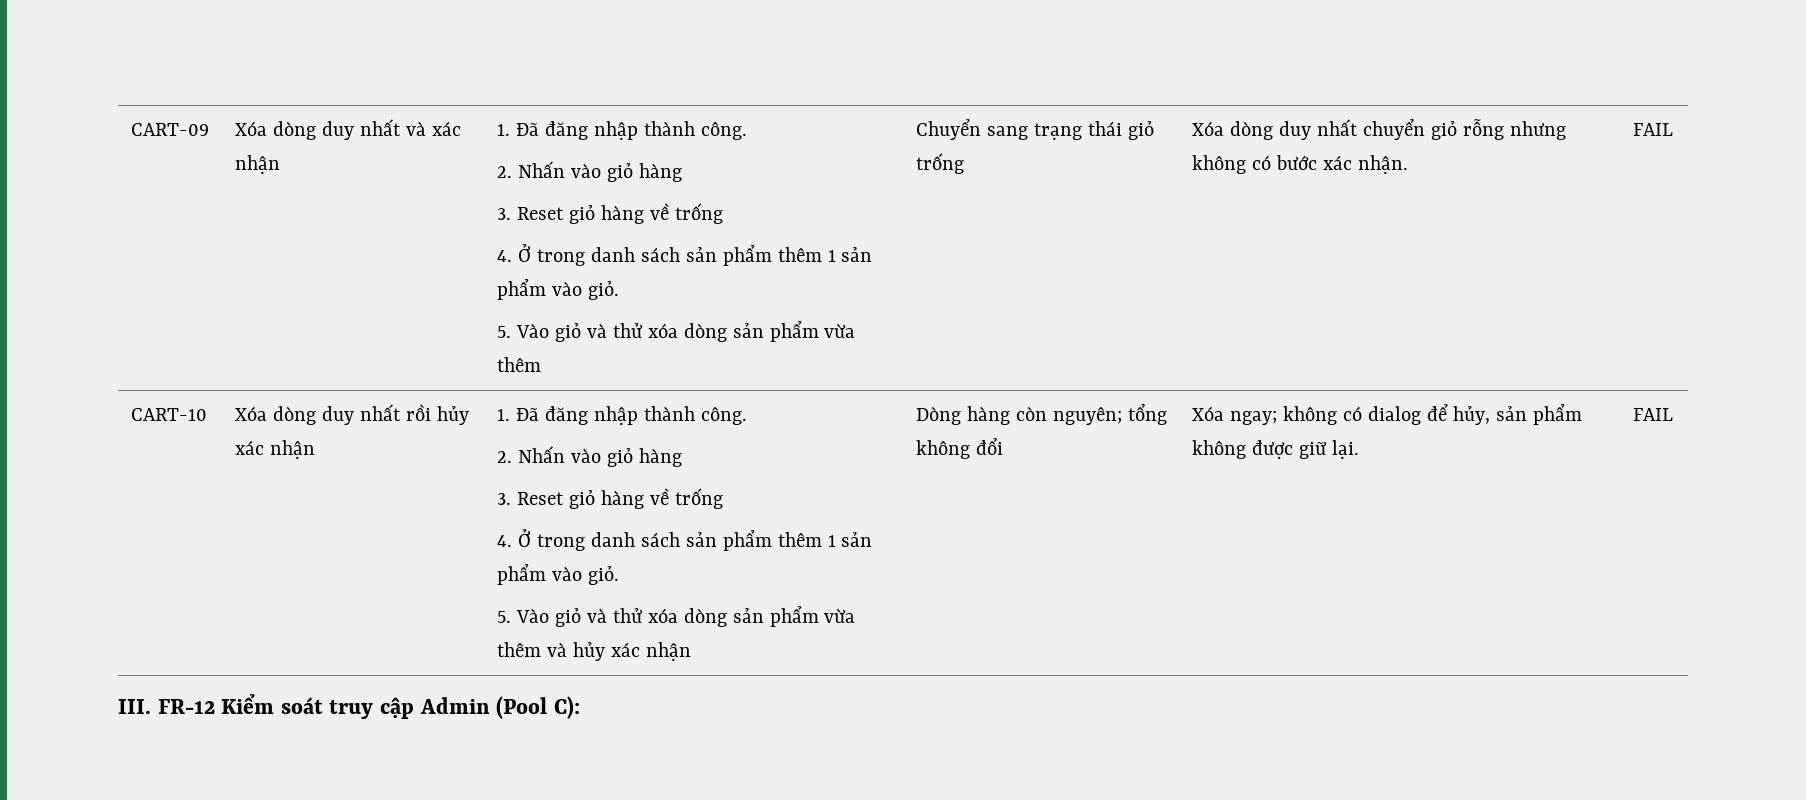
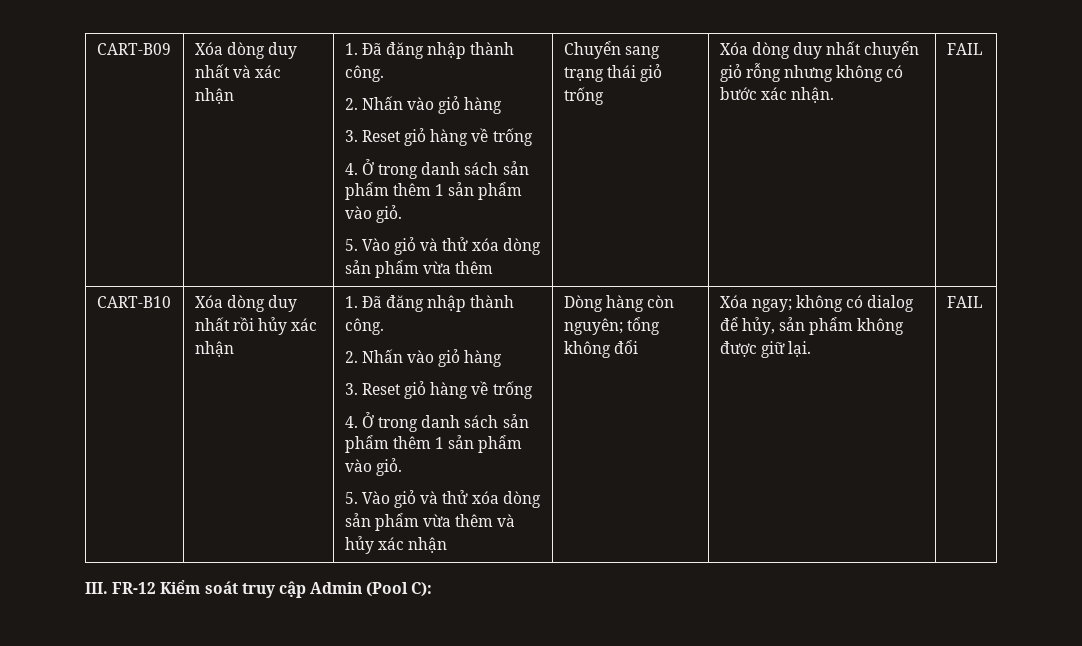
[130,123,209,136] CART-09 -> [96,43,171,55] CART-B09
[130,408,207,421] CART-10 -> [96,296,171,308] CART-B10

